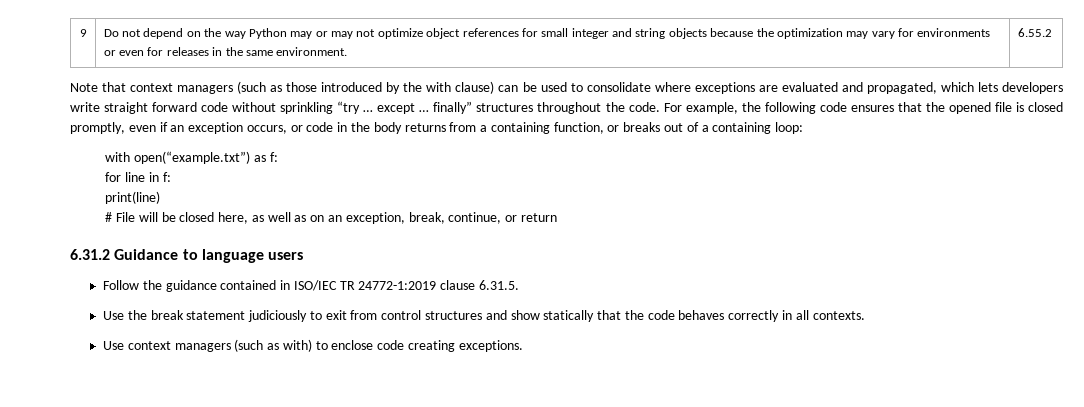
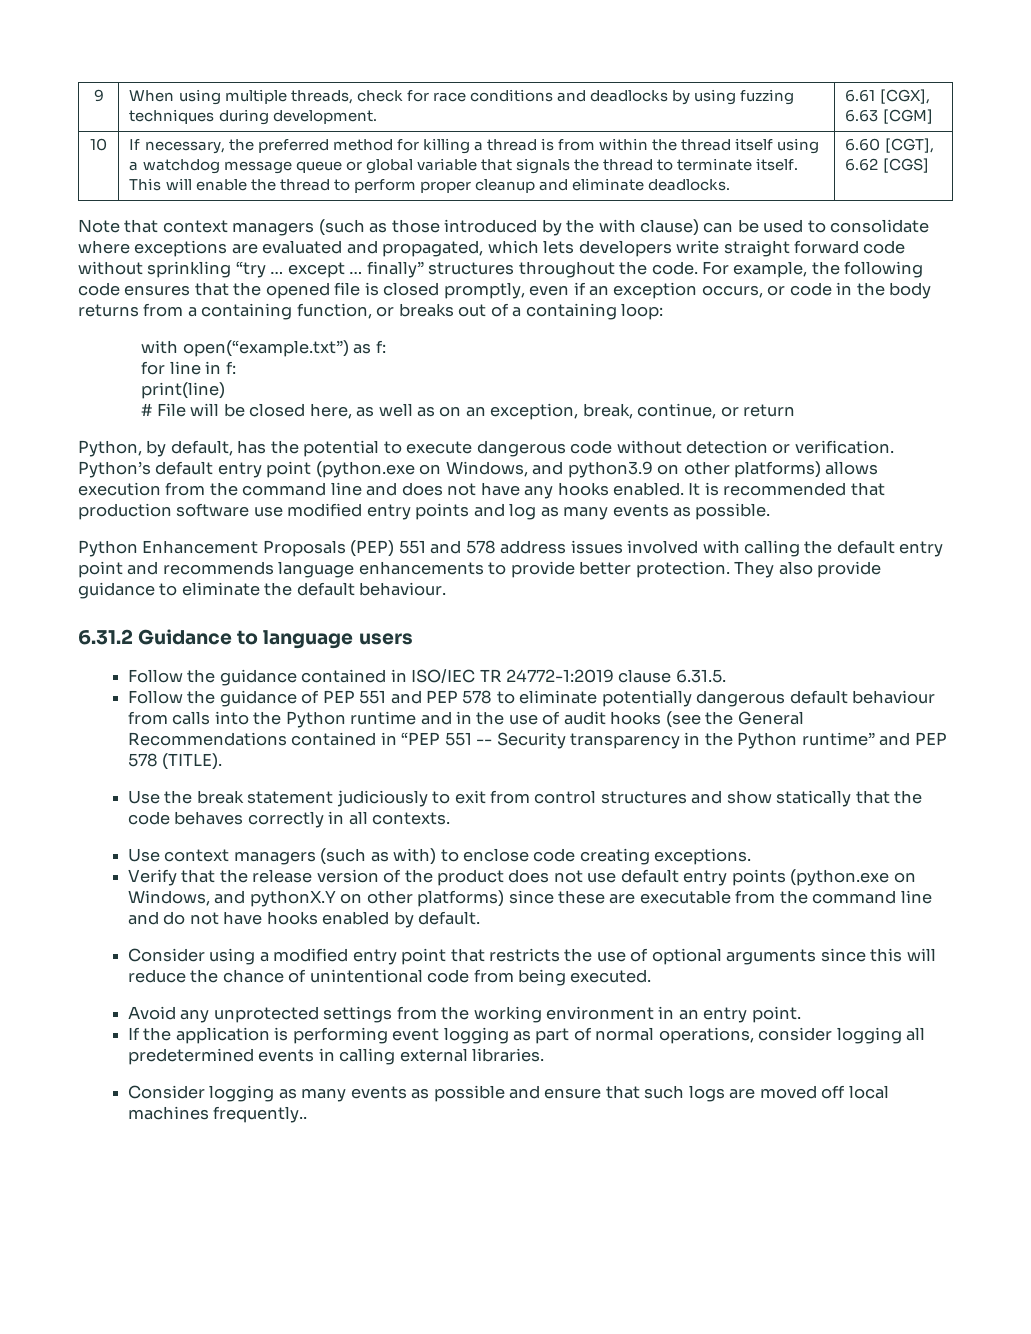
[103,28,991,39] [103,47,348,56] [1017,28,1052,37] Do not depend on the way Python may or may not optimize object references for small integer and string objects because the optimization may vary for environments or even for releases in the same environment. | 6.55.2 -> [129,89,795,105] [129,109,377,125] [845,89,930,104] [845,109,933,124] [90,138,107,151] [129,138,820,154] [129,158,799,174] [129,178,731,193] [845,138,934,153] [845,158,929,173] When using multiple threads, check for race conditions and deadlocks by using fuzzing techniques during development. | 6.61 [CGX], 6.63 [CGM] // 10 | If necessary, the preferred method for killing a thread is from within the thread itself using a watchdog message queue or global variable that signals the thread to terminate itself. This will enable the thread to perform proper cleanup and eliminate deadlocks. | 6.60 [CGT], 6.62 [CGS]
(557, 217) none -> [78,440,894,457] [78,461,879,478] [78,482,885,499] [78,503,771,520] [78,540,944,557] [78,561,882,578] [78,582,447,599] // Python, by default, has the potential to execute dangerous code without detection or verification. Python’s default entry point (python.exe on Windows, and python3.9 on other platforms) allows execution from the command line and does not have any hooks enabled. It is recommended that production software use modified entry points and log as many events as possible. // Python Enhancement Proposals (PEP) 551 and 578 address issues involved with calling the default entry point and recommends language enhancements to provide better protection. They also provide guidance to eliminate the default behaviour.
(520, 285) none -> [127,690,936,707] [127,711,804,728] [127,732,947,749] [127,753,223,770] // Follow the guidance of PEP 551 and PEP 578 to eliminate potentially dangerous default behaviour from calls into the Python runtime and in the use of audit hooks (see the General Recommendations contained in “PEP 551 -- Security transparency in the Python runtime” and PEP 578 (TITLE).
(523, 346) none -> [127,869,916,886] [127,890,932,907] [127,911,481,928] [127,948,936,965] [127,969,652,986] [127,1006,801,1023] [127,1027,926,1044] [127,1048,545,1065] [127,1085,889,1102] [127,1106,308,1123] // Verify that the release version of the product does not use default entry points (python.exe on Windows, and pythonX.Y on other platforms) since these are executable from the command line and do not have hooks enabled by default. // Consider using a modified entry point that restricts the use of optional arguments since this will reduce the chance of unintentional code from being executed. // Avoid any unprotected settings from the working environment in an entry point. // If the application is performing event logging as part of normal operations, consider logging all predetermined events in calling external libraries. // Consider logging as many events as possible and ensure that such logs are moved off local machines frequently..

